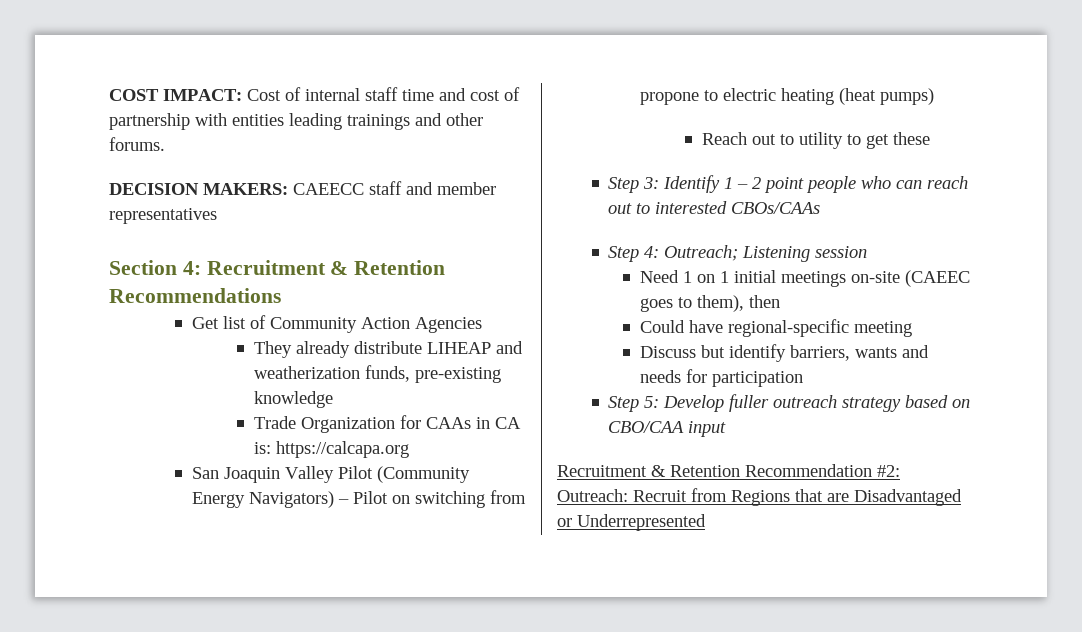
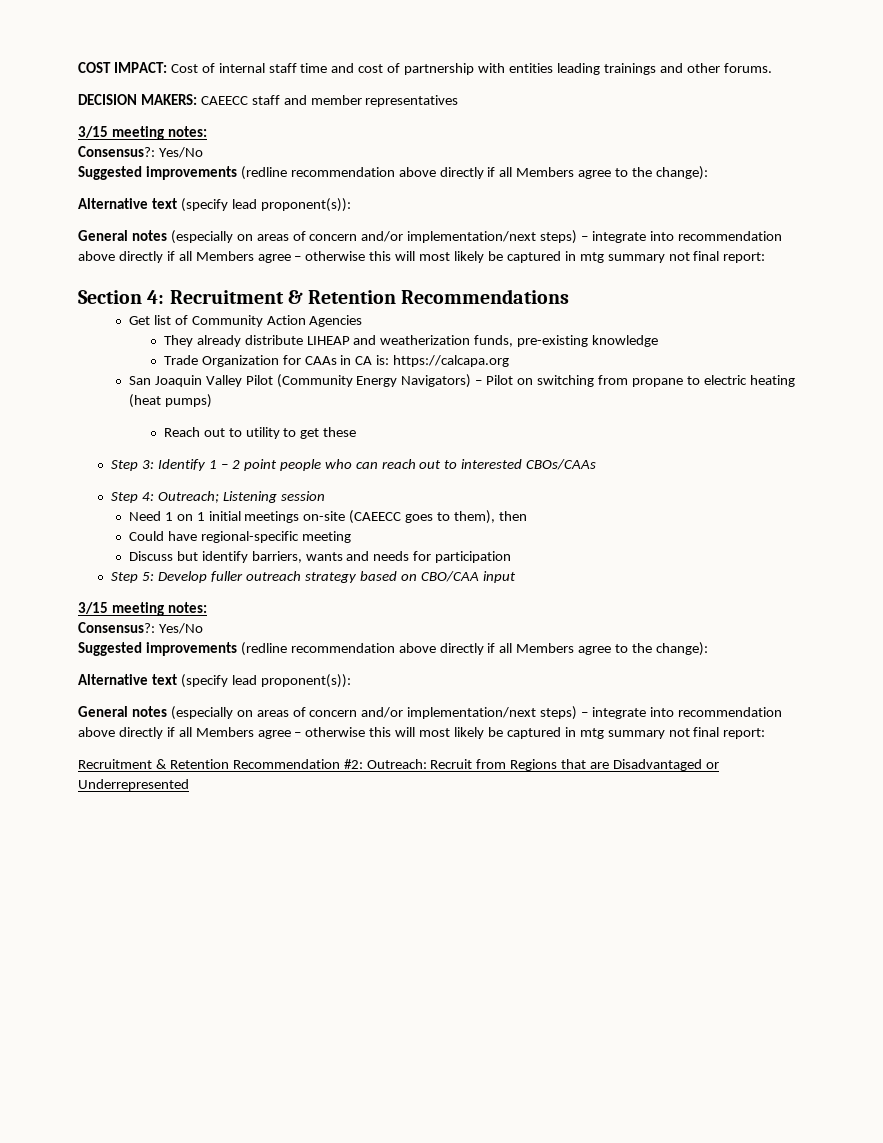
(217, 216) none -> [78,126,207,140] [78,146,203,158] [78,166,708,180] [78,198,351,212] [78,230,782,244] [78,251,766,263] // 3/15 meeting notes: // Consensus?: Yes/No // Suggested improvements (redline recommendation above directly if all Members agree to the change): // Alternative text (specify lead proponent(s)): // General notes (especially on areas of concern and/or implementation/next steps) – integrate into recommendation above directly if all Members agree – otherwise this will most likely be captured in mtg summary not final report:
[639,92,699,105] propone -> [631,378,683,387] propane
[904,270,970,287] (CAEEC -> [349,510,402,524] (CAEECC
(727, 429) none -> [78,602,207,616] [78,622,203,634] [78,642,708,656] [78,674,351,688] [78,706,782,720] [78,727,766,739] // 3/15 meeting notes: // Consensus?: Yes/No // Suggested improvements (redline recommendation above directly if all Members agree to the change): // Alternative text (specify lead proponent(s)): // General notes (especially on areas of concern and/or implementation/next steps) – integrate into recommendation above directly if all Members agree – otherwise this will most likely be captured in mtg summary not final report:

